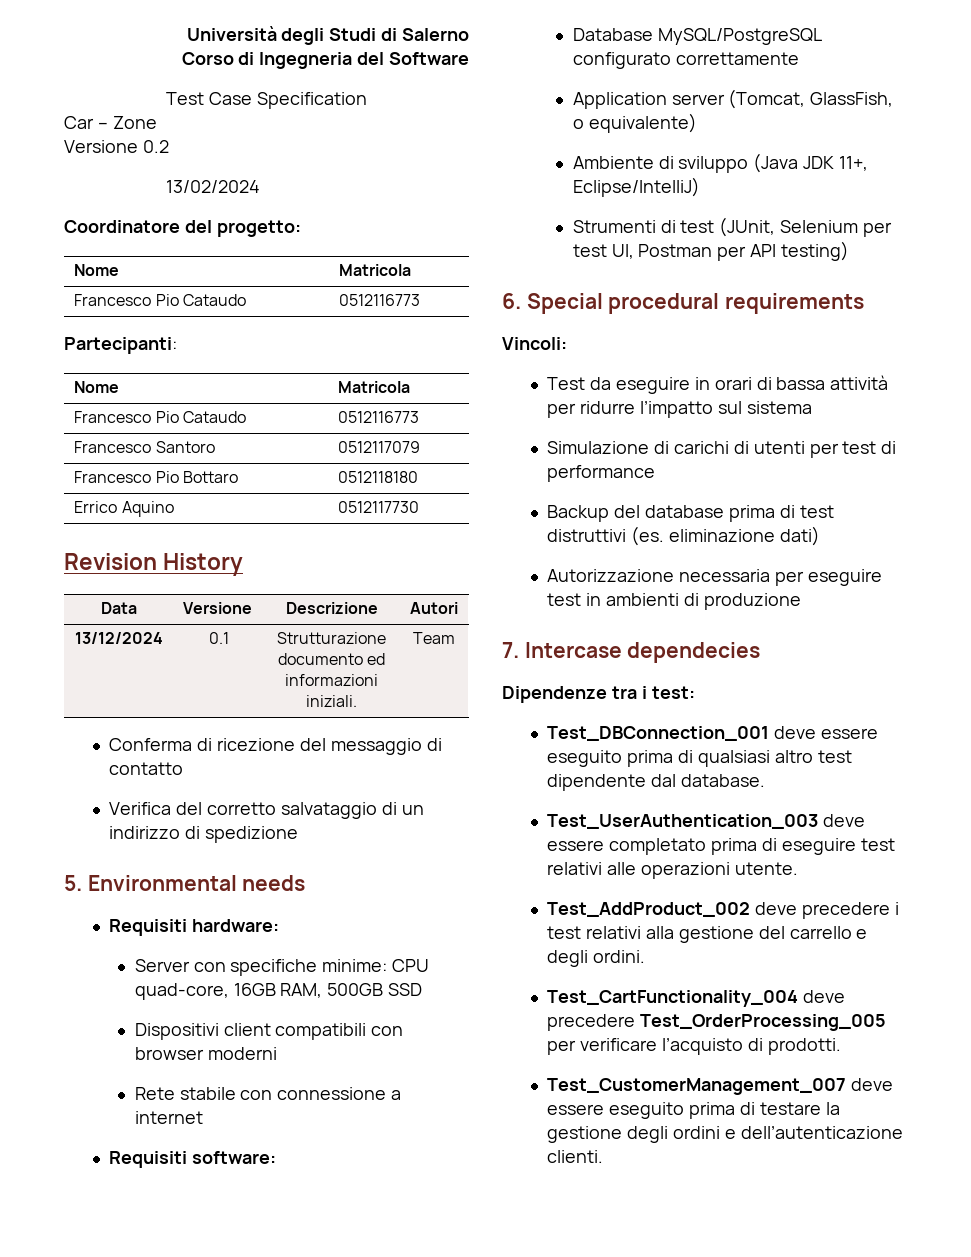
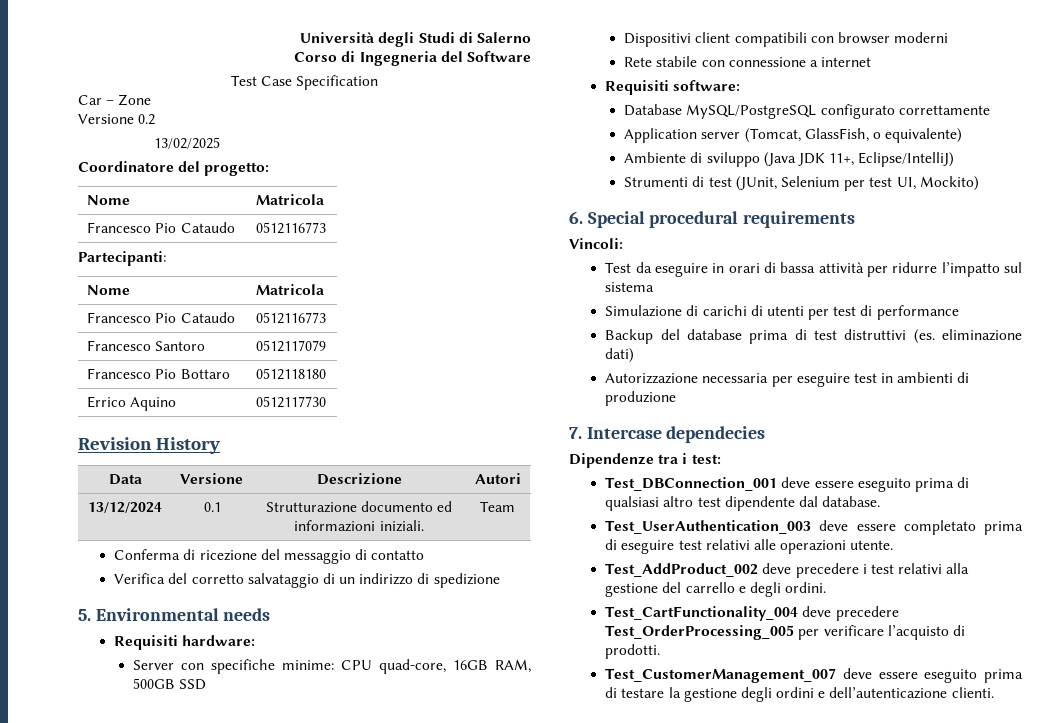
[165,180,260,193] 13/02/2024 -> [154,137,221,149] 13/02/2025
[638,241,849,261] Postman per API testing) -> [919,176,979,191] Mockito)

